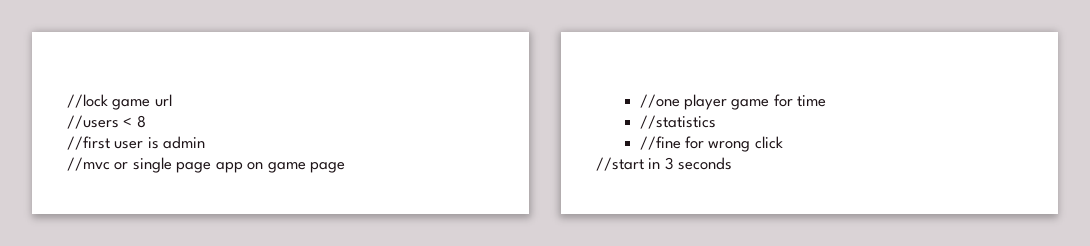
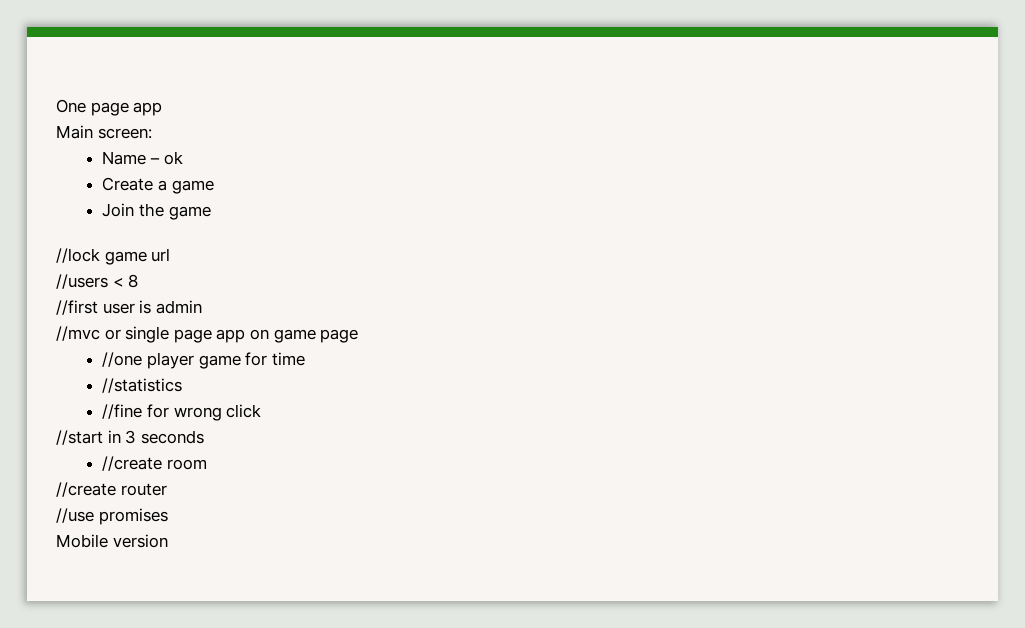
(67, 101) none -> [56,99,163,116] [56,125,152,139] [102,151,183,165] [102,177,214,194] [102,203,211,220] One page app // Main screen: // Name – ok // Create a game // Join the game //
(733, 163) none -> [102,456,207,471] [56,482,167,497] [56,508,168,525] [56,534,168,548] // //create room // //create router // //use promises // Mobile version

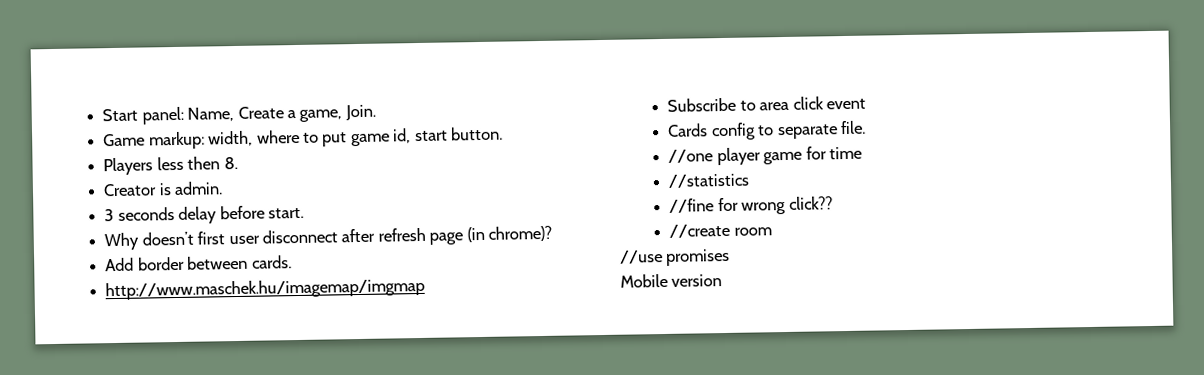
[56,99,163,116] [56,125,152,139] [102,151,183,165] [102,177,214,194] [102,203,211,220] [56,248,171,265] [56,274,139,289] [56,300,202,315] [56,326,359,343] One page app // Main screen: // Name – ok // Create a game // Join the game // //lock game url // //users < 8 // //first user is admin // //mvc or single page app on game page -> [102,104,376,125] [103,126,504,150] [103,156,238,176] [103,181,224,197] [104,205,305,224] [104,225,553,251] [105,255,292,272] [105,277,426,301] [667,96,867,112] [667,120,867,141] Start panel: Name, Create a game, Join. // Game markup: width, where to put game id, start button. // Players less then 8. // Creator is admin. // 3 seconds delay before start. // Why doesn’t first user disconnect after refresh page (in chrome)? // Add border between cards. // http://www.maschek.hu/imagemap/imgmap // Subscribe to area click event // Cards config to separate file.
[226,404,262,418] [56,430,204,445] click // //start in 3 seconds -> [788,196,833,210] click??
[56,482,167,497] // //create router -> (772, 231) none

